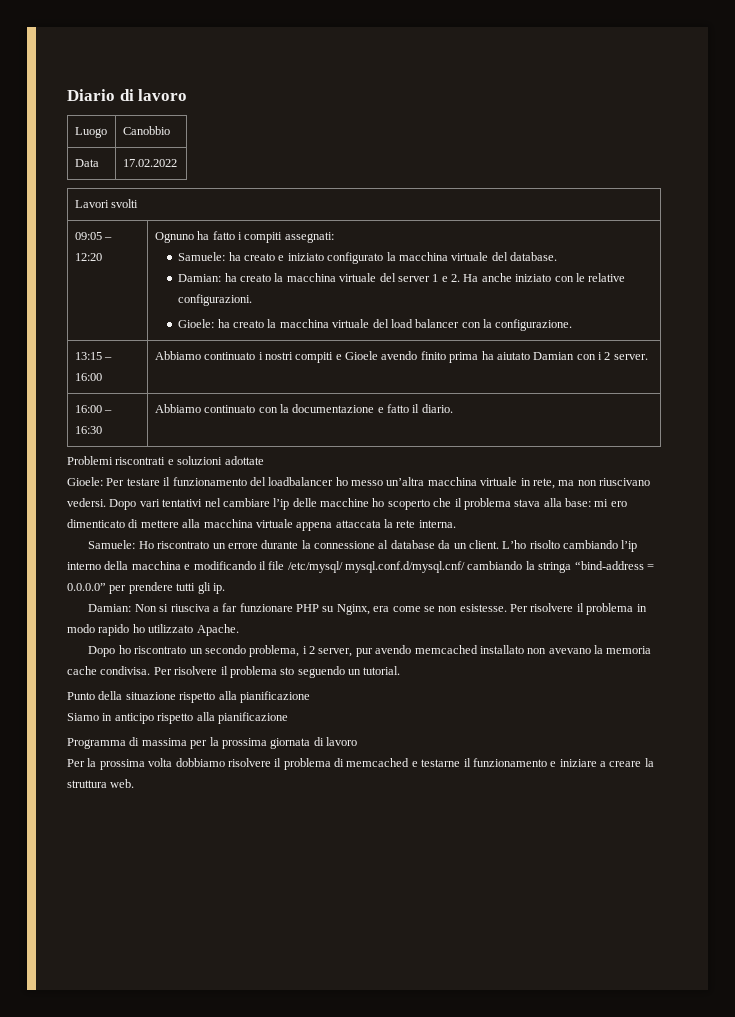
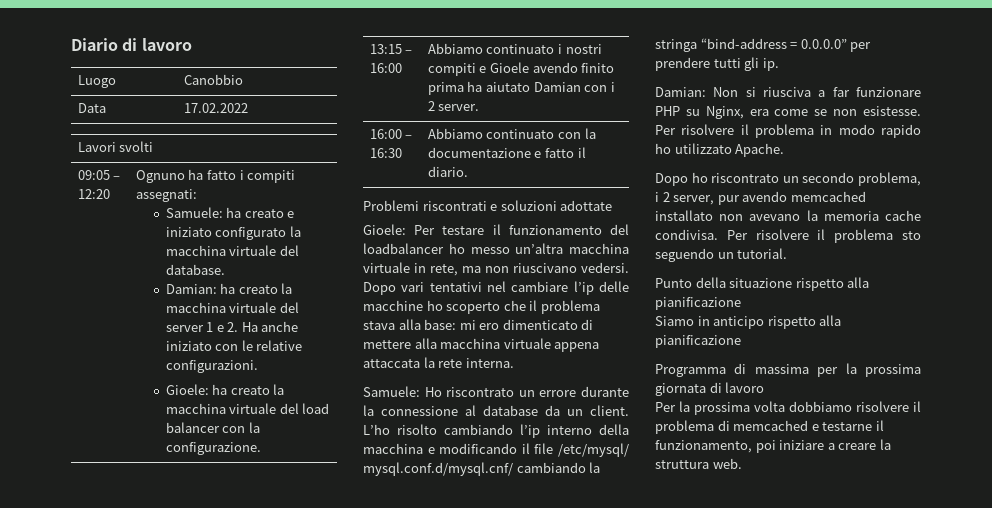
[472,758,557,767] funzionamento e -> [655,440,776,453] funzionamento, poi

